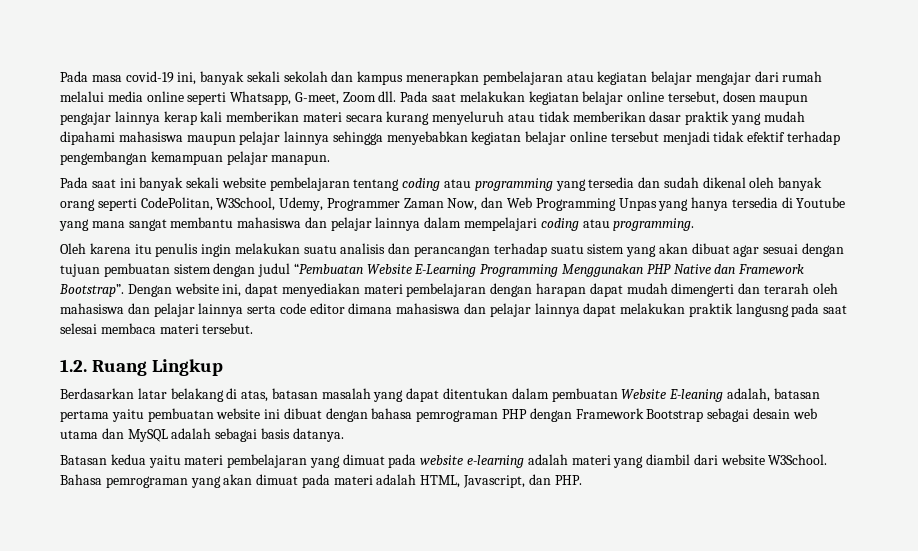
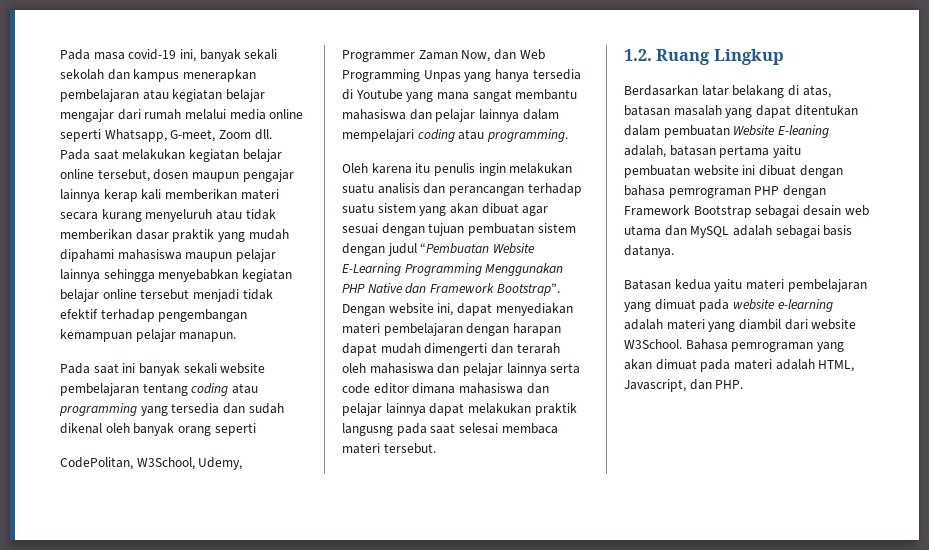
(137, 204) none -> (256, 429) //

